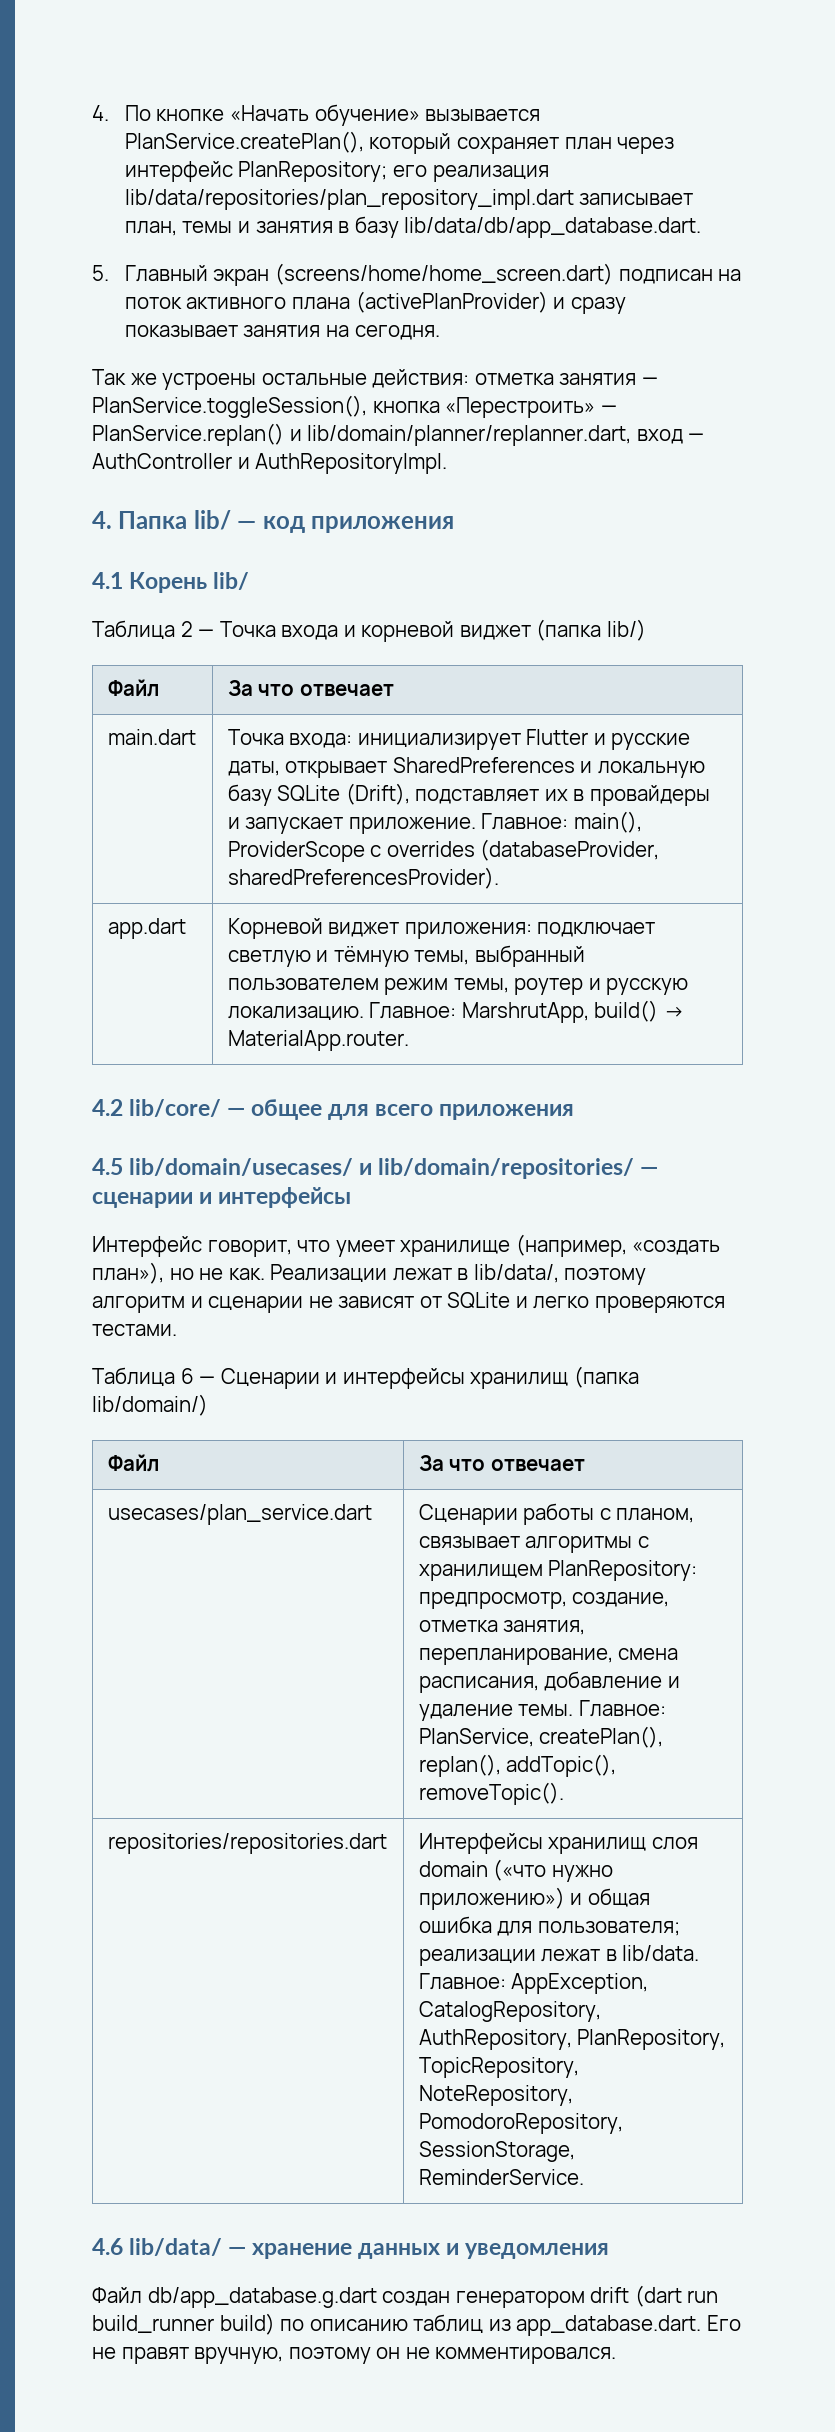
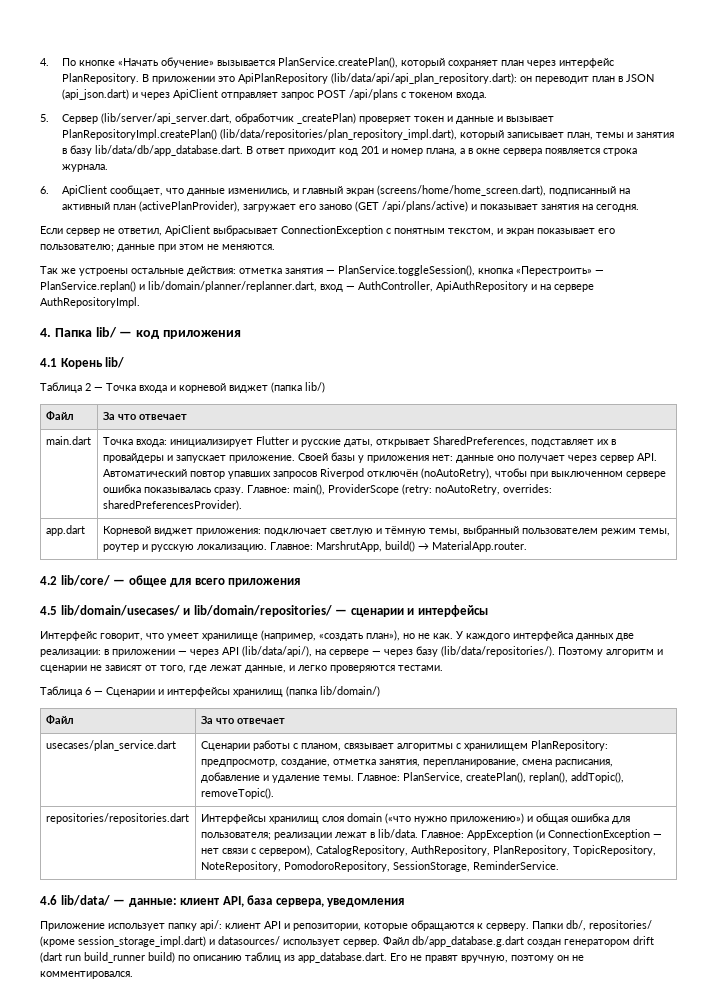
[238,161,549,182] [124,189,574,210] PlanRepository; его реализация lib/data/repositories/plan_repository_impl.dart -> [61,73,654,84] [61,89,487,100] [40,113,554,124] [61,129,504,140] PlanRepository. В приложении это ApiPlanRepository (lib/data/api/api_plan_repository.dart): он переводит план в JSON (api_json.dart) и через ApiClient отправляет запрос POST /api/plans с токеном входа. // 5. Сервер (lib/server/api_server.dart, обработчик _createPlan) проверяет токен и данные и вызывает PlanRepositoryImpl.createPlan() (lib/data/repositories/plan_repository_impl.dart), который
[92,263,742,286] [124,291,626,314] [124,325,440,340] // 5. Главный экран (screens/home/home_screen.dart) подписан на поток активного плана (activePlanProvider) и сразу показывает занятия на сегодня. -> [245,146,637,156] [61,164,108,172] [40,185,630,196] [61,201,639,212] [40,225,615,236] [40,244,275,252] В ответ приходит код 201 и номер плана, а в окне сервера появляется строка журнала. // 6. ApiClient сообщает, что данные изменились, и главный экран (screens/home/home_screen.dart), подписанный на активный план (activePlanProvider), загружает его заново (GET /api/plans/active) и показывает занятия на сегодня. // Если сервер не ответил, ApiClient выбрасывает ConnectionException с понятным текстом, и экран показывает его пользователю; данные при этом не меняются.
[92,453,250,469] AuthController и -> [358,281,594,292] AuthController, ApiAuthRepository и на сервере
[392,757,705,778] [227,783,410,806] SharedPreferences и локальную базу SQLite (Drift), -> [432,436,528,447] SharedPreferences,
[481,811,642,833] [227,839,660,862] Главное: main(), ProviderScope с overrides (databaseProvider, -> [297,452,657,463] [102,468,666,479] [102,484,552,495] Своей базы у приложения нет: данные оно получает через сервер API. Автоматический повтор упавших запросов Riverpod отключён (noAutoRetry), чтобы при выключенном сервере ошибка показывалась сразу. Главное: main(), ProviderScope (retry: noAutoRetry, overrides:
[270,1264,647,1285] Реализации лежат в lib/data/, поэтому -> [456,631,634,641] [40,646,603,657] У каждого интерфейса данных две реализации: в приложении — через API (lib/data/api/), на сервере — через базу (lib/data/repositories/). Поэтому
[447,1292,511,1308] SQLite -> [160,665,286,673] того, где лежат данные,
[511,1973,649,1994] AppException, -> [466,829,662,840] [200,845,313,856] AppException (и ConnectionException — нет связи с сервером),
[252,2243,610,2259] хранение данных и уведомления // -> [128,895,405,907] [40,920,652,931] [40,936,380,947] данные: клиент API, база сервера, уведомления // Приложение использует папку api/: клиент API и репозитории, которые обращаются к серверу. Папки db/, repositories/ (кроме session_storage_impl.dart) и datasources/ использует сервер.

